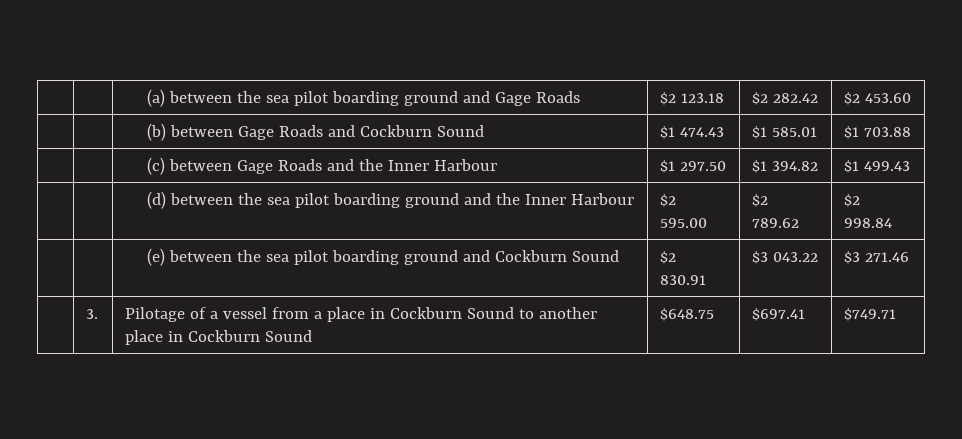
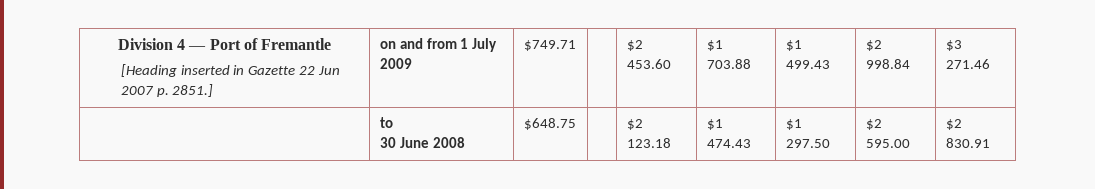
[147,89,581,107] [660,92,725,105] [752,92,819,105] [844,92,912,105] [147,123,485,141] [660,126,725,139] [752,126,818,139] [844,126,912,139] [147,157,498,175] [660,160,727,173] [752,160,819,173] [844,160,911,173] [147,191,635,209] [660,194,677,207] [660,218,708,228] [752,194,769,207] [752,218,800,228] [844,194,861,207] [844,218,893,228] [147,248,620,266] [660,251,677,264] [660,275,707,285] [752,251,819,264] [844,251,910,264] [86,309,99,319] [125,307,598,322] [125,330,313,345] [660,308,715,321] [752,308,806,321] [844,308,897,321] | | (a) between the sea pilot boarding ground and Gage Roads | $2 123.18 | $2 282.42 | $2 453.60 // | | (b) between Gage Roads and Cockburn Sound | $1 474.43 | $1 585.01 | $1 703.88 // | | (c) between Gage Roads and the Inner Harbour | $1 297.50 | $1 394.82 | $1 499.43 // | | (d) between the sea pilot boarding ground and the Inner Harbour | $2 595.00 | $2 789.62 | $2 998.84 // | | (e) between the sea pilot boarding ground and Cockburn Sound | $2 830.91 | $3 043.22 | $3 271.46 // | 3. | Pilotage of a vessel from a place in Cockburn Sound to another place in Cockburn Sound | $648.75 | $697.41 | $749.71 -> [117,38,332,50] [120,64,341,77] [120,84,214,97] [379,38,498,52] [379,58,412,69] [523,40,576,51] [626,40,643,51] [626,59,671,69] [706,40,723,51] [706,59,751,69] [785,40,802,51] [785,60,830,69] [865,40,882,51] [865,59,910,69] [945,40,962,51] [945,59,990,69] [379,117,393,128] [379,137,465,148] [523,118,576,130] [626,119,643,130] [626,138,671,148] [706,119,723,130] [706,139,751,148] [785,119,802,130] [785,139,830,148] [865,119,882,130] [865,139,910,148] [945,119,962,130] [945,138,990,148] Division 4 — Port of Fremantle // [Heading inserted in Gazette 22 Jun 2007 p. 2851.] | on and from 1 July 2009 | $749.71 | | $2 453.60 | $1 703.88 | $1 499.43 | $2 998.84 | $3 271.46 // | to // 30 June 2008 | $648.75 | | $2 123.18 | $1 474.43 | $1 297.50 | $2 595.00 | $2 830.91

